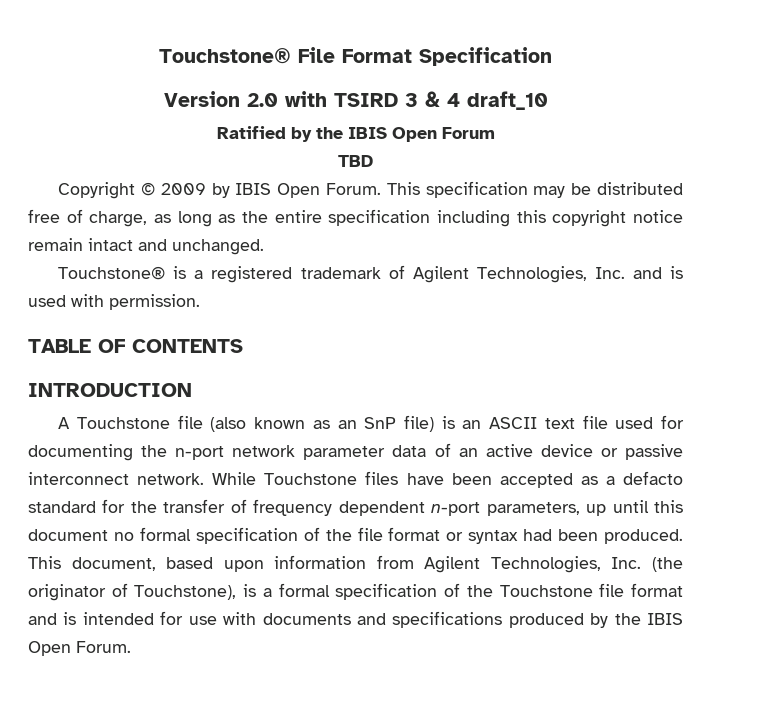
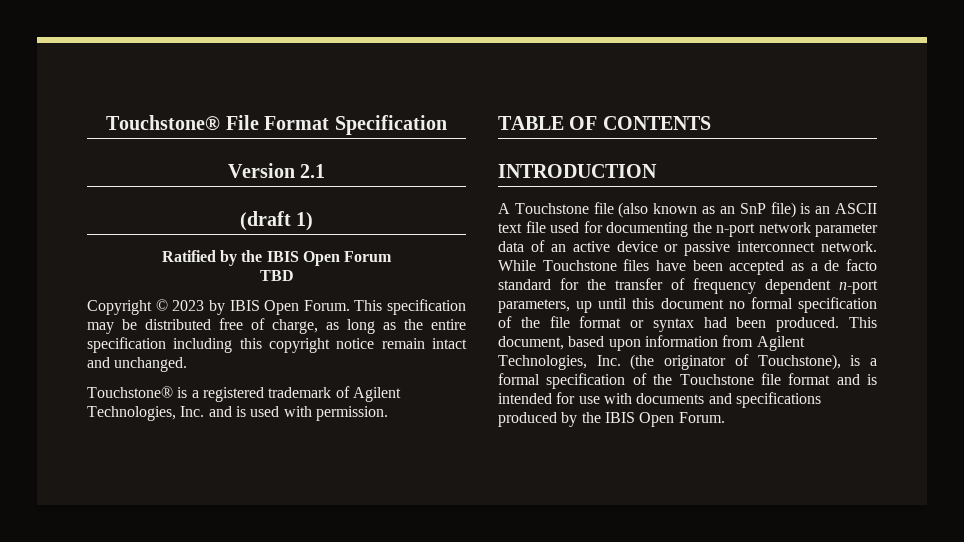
[246,91,548,110] 2.0 with TSIRD 3 & 4 draft_10 -> [300,164,326,178] [239,211,314,231] 2.1 // (draft 1)
[160,183,206,195] 2009 -> [172,300,205,311] 2023
[623,471,684,485] defacto -> [824,259,877,271] de facto

